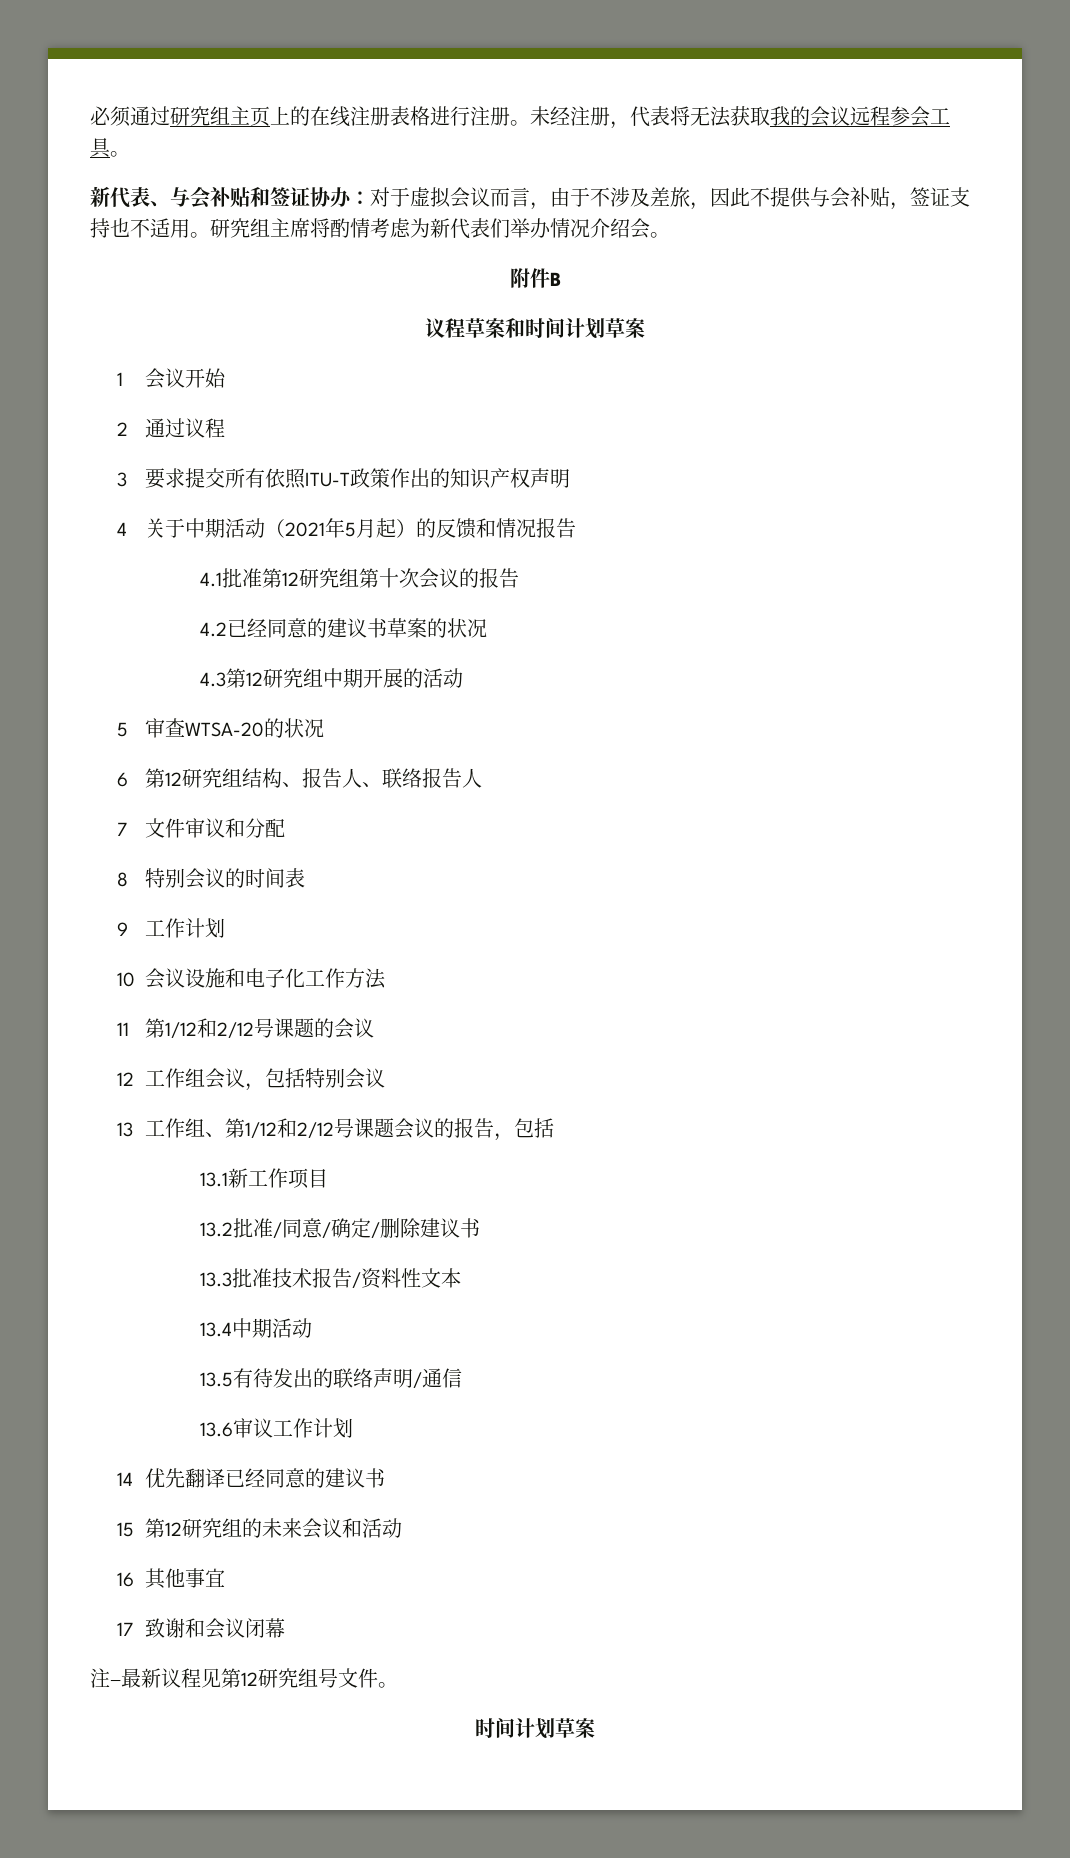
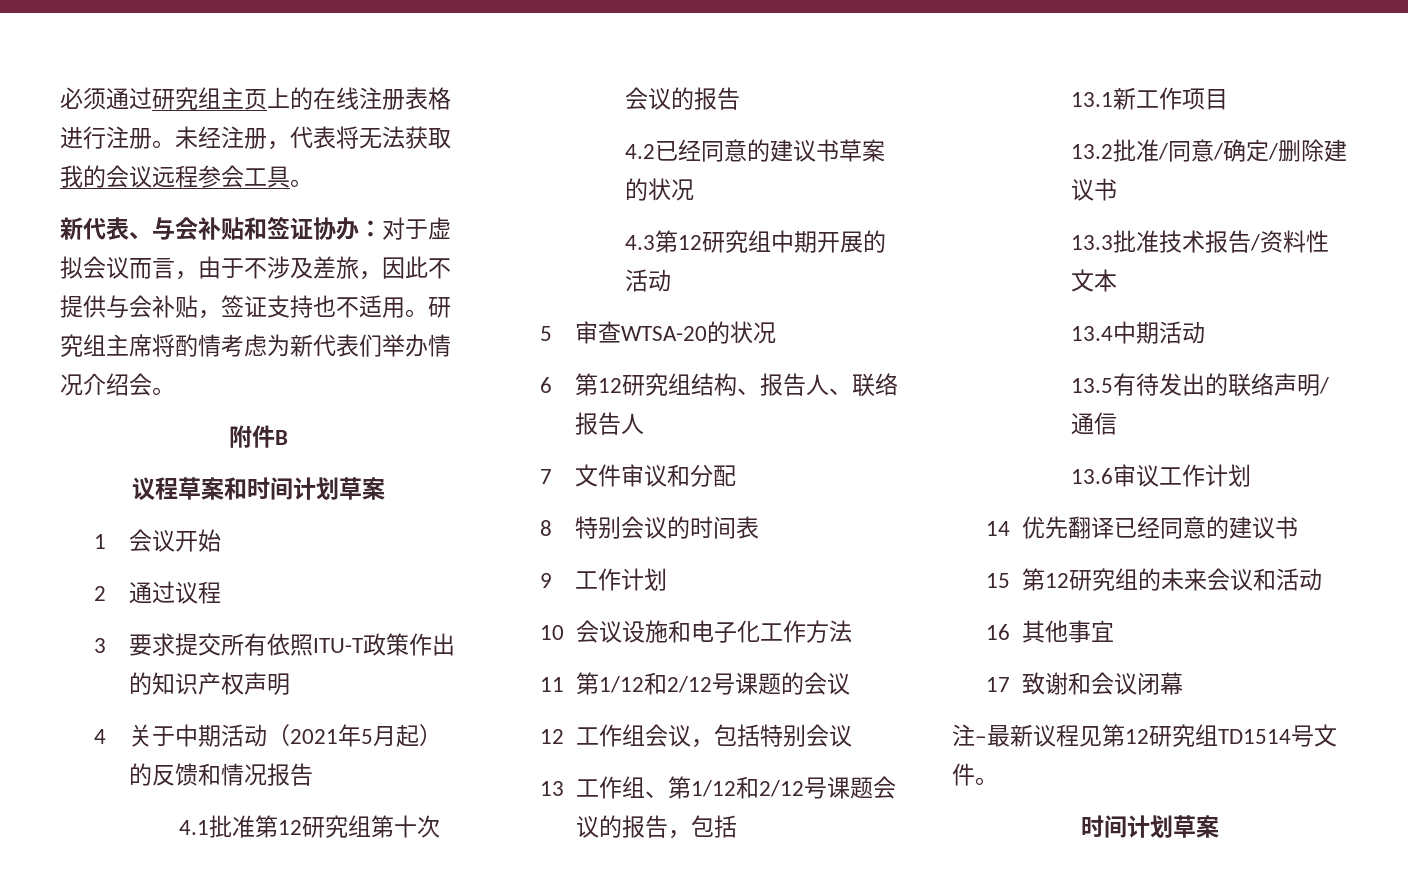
(318, 1677) none -> [1218,729,1291,744] TD1514

